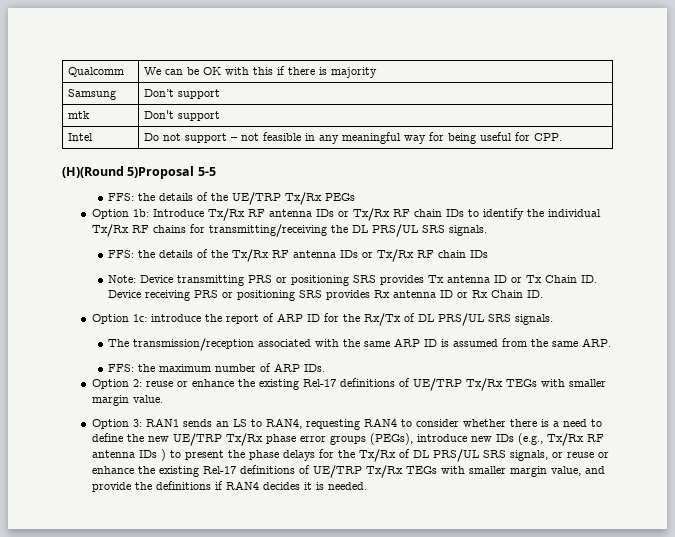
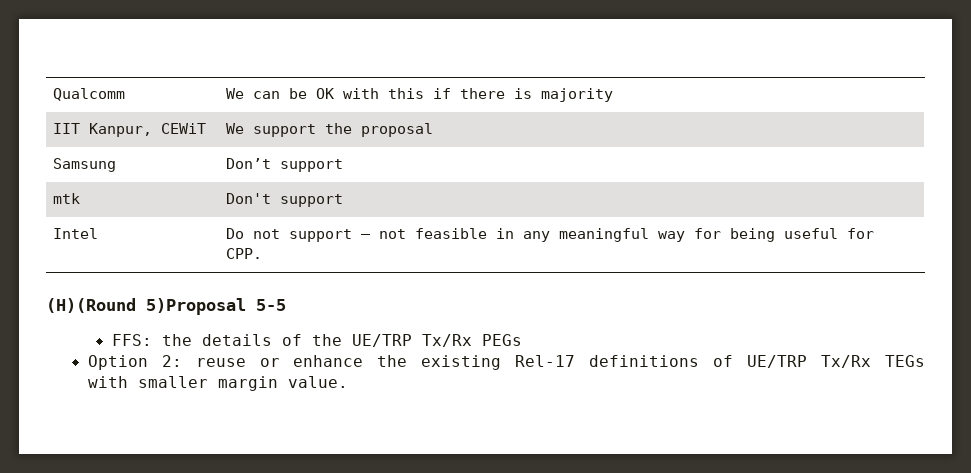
(378, 72) none -> [53,123,207,137] [226,123,434,137] // IIT Kanpur, CEWiT | We support the proposal
[91,208,601,221] [91,224,487,237] [108,249,489,262] [108,275,598,286] [108,290,544,301] [91,313,553,326] [108,338,612,351] [108,363,326,372] // Option 1b: Introduce Tx/Rx RF antenna IDs or Tx/Rx RF chain IDs to identify the individual Tx/Rx RF chains for transmitting/receiving the DL PRS/UL SRS signals. // FFS: the details of the Tx/Rx RF antenna IDs or Tx/Rx RF chain IDs // Note: Device transmitting PRS or positioning SRS provides Tx antenna ID or Tx Chain ID. Device receiving PRS or positioning SRS provides Rx antenna ID or Rx Chain ID. // Option 1c: introduce the report of ARP ID for the Rx/Tx of DL PRS/UL SRS signals. // The transmission/reception associated with the same ARP ID is assumed from the same ARP. // FFS: the maximum number of ARP IDs. -> (522, 340) none
[91,418,602,430] [91,433,604,446] [91,449,609,462] [91,465,605,478] [91,481,367,492] // Option 3: RAN1 sends an LS to RAN4, requesting RAN4 to consider whether there is a need to define the new UE/TRP Tx/Rx phase error groups (PEGs), introduce new IDs (e.g., Tx/Rx RF antenna IDs ) to present the phase delays for the Tx/Rx of DL PRS/UL SRS signals, or reuse or enhance the existing Rel-17 definitions of UE/TRP Tx/Rx TEGs with smaller margin value, and provide the definitions if RAN4 decides it is needed. -> (348, 382) none

